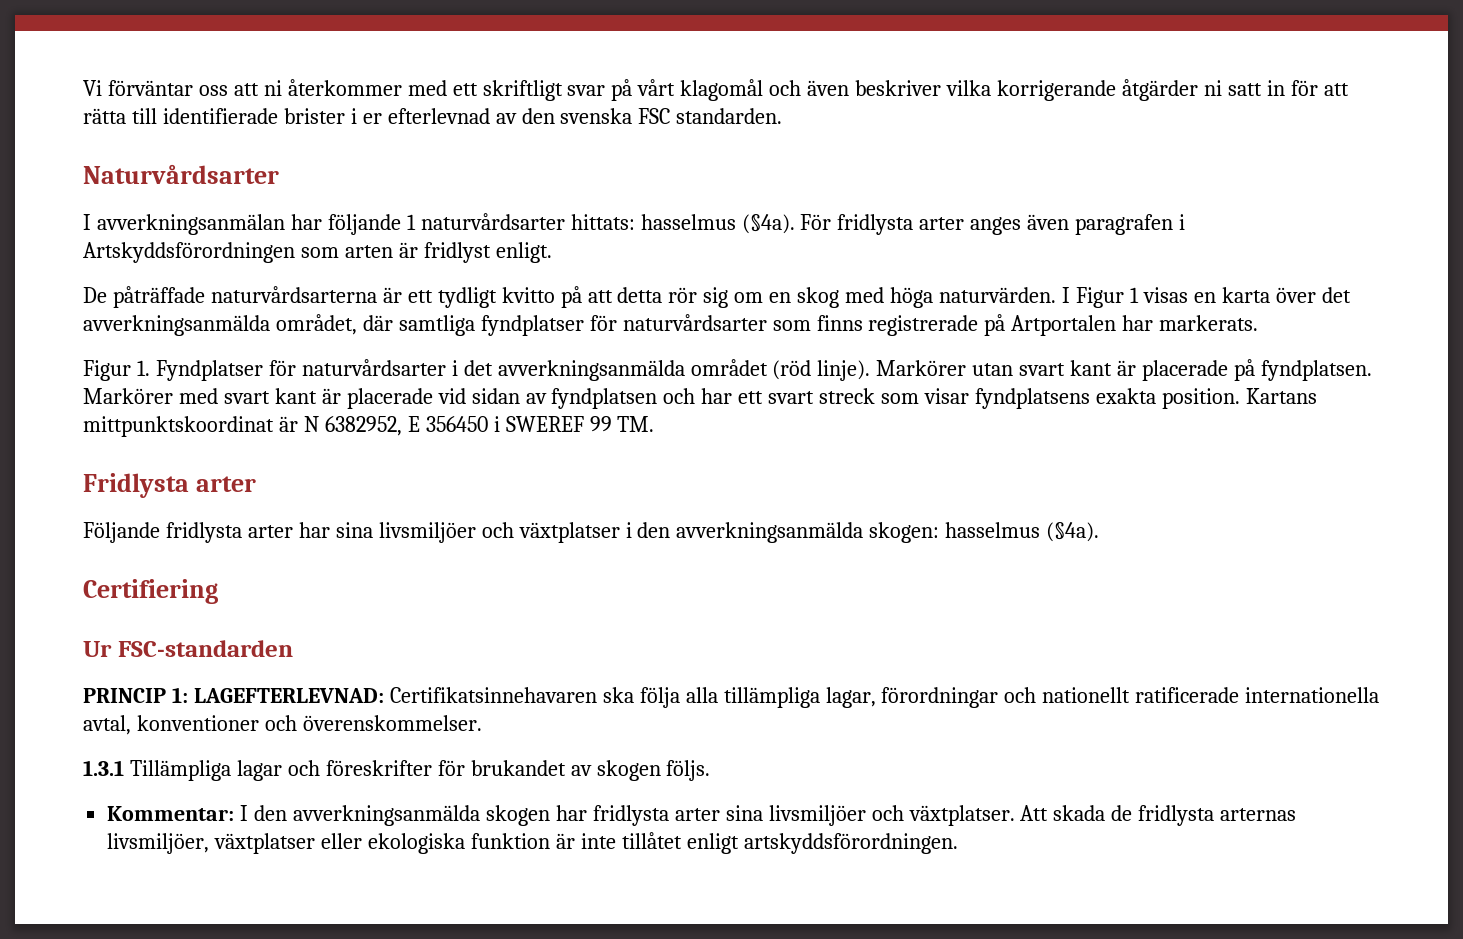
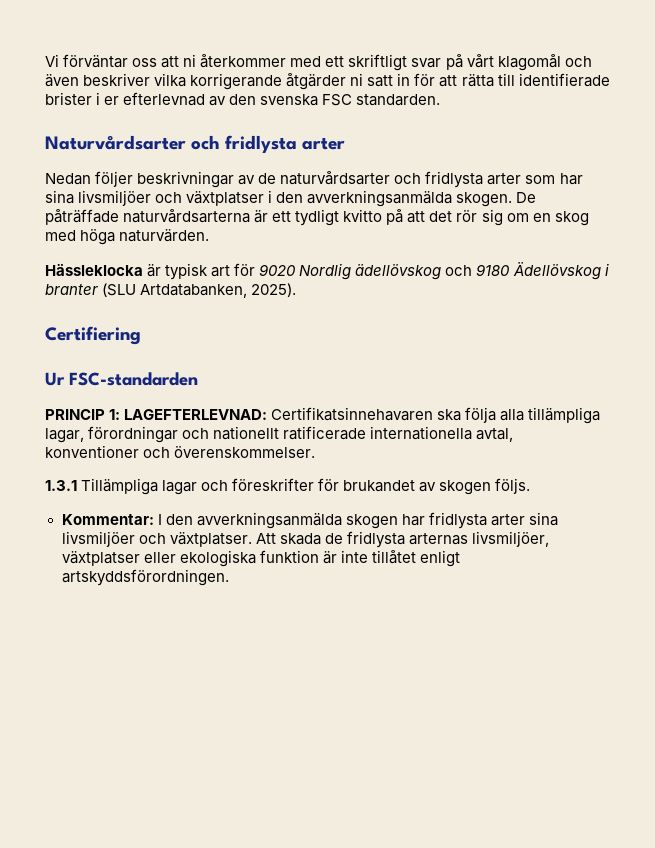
[83,213,1186,235] [83,242,552,263] // I avverkningsanmälan har följande 1 naturvårdsarter hittats: hasselmus (§4a). För fridlysta arter anges även paragrafen i Artskyddsförordningen som arten är fridlyst enligt. // -> [191,135,346,153] [45,171,583,188] [45,190,513,207] och fridlysta arter // Nedan följer beskrivningar av de naturvårdsarter och fridlysta arter som har sina livsmiljöer och växtplatser i den avverkningsanmälda skogen.
[617,287,663,303] detta -> [429,211,453,222] det
[1061,287,1351,308] [83,314,1259,336] [83,359,1372,381] [83,388,1317,409] [83,416,655,437] [83,473,256,498] [83,522,1100,543] I Figur 1 visas en karta över det avverkningsanmälda området, där samtliga fyndplatser för naturvårdsarter som finns registrerade på Artportalen har markerats. // Figur 1. Fyndplatser för naturvårdsarter i det avverkningsanmälda området (röd linje). Markörer utan svart kant är placerade på fyndplatsen. Markörer med svart kant är placerade vid sidan av fyndplatsen och har ett svart streck som visar fyndplatsens exakta position. Kartans mittpunktskoordinat är N 6382952, E 356450 i SWEREF 99 TM. // Fridlysta arter // Följande fridlysta arter har sina livsmiljöer och växtplatser i den avverkningsanmälda skogen: hasselmus (§4a). -> [45,262,609,280] [45,283,297,298] // Hässleklocka är typisk art för 9020 Nordlig ädellövskog och 9180 Ädellövskog i branter (SLU Artdatabanken, 2025).

